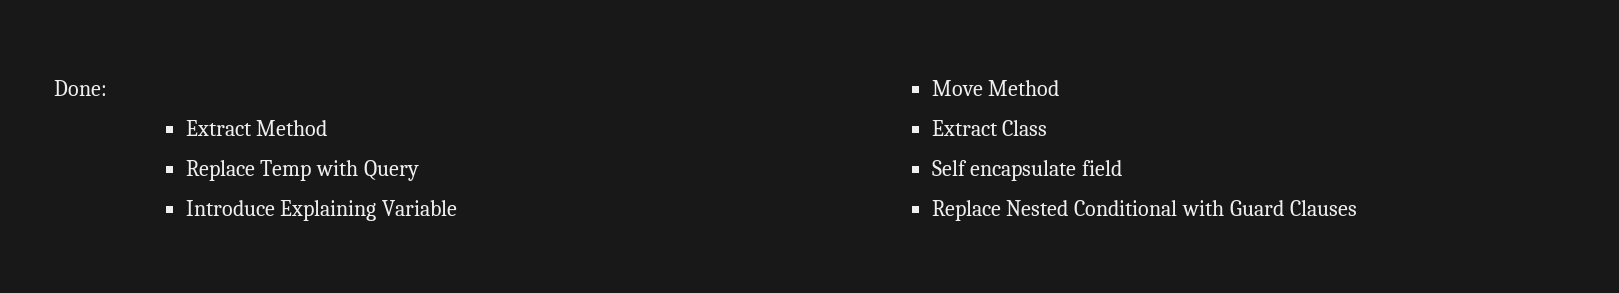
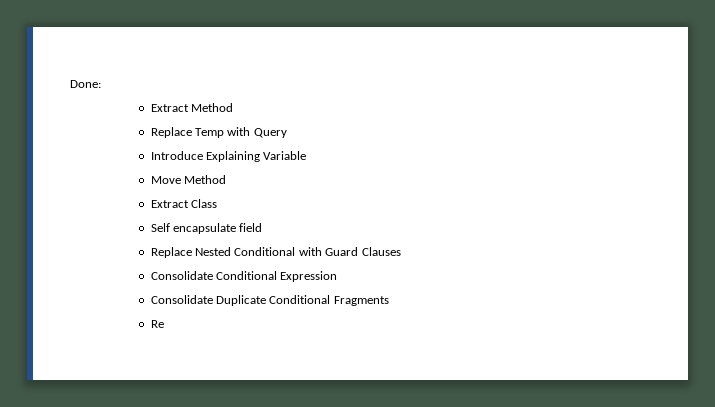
(1358, 208) none -> [150,271,338,282] [150,295,389,306] [150,320,164,328] // Consolidate Conditional Expression // Consolidate Duplicate Conditional Fragments // Re

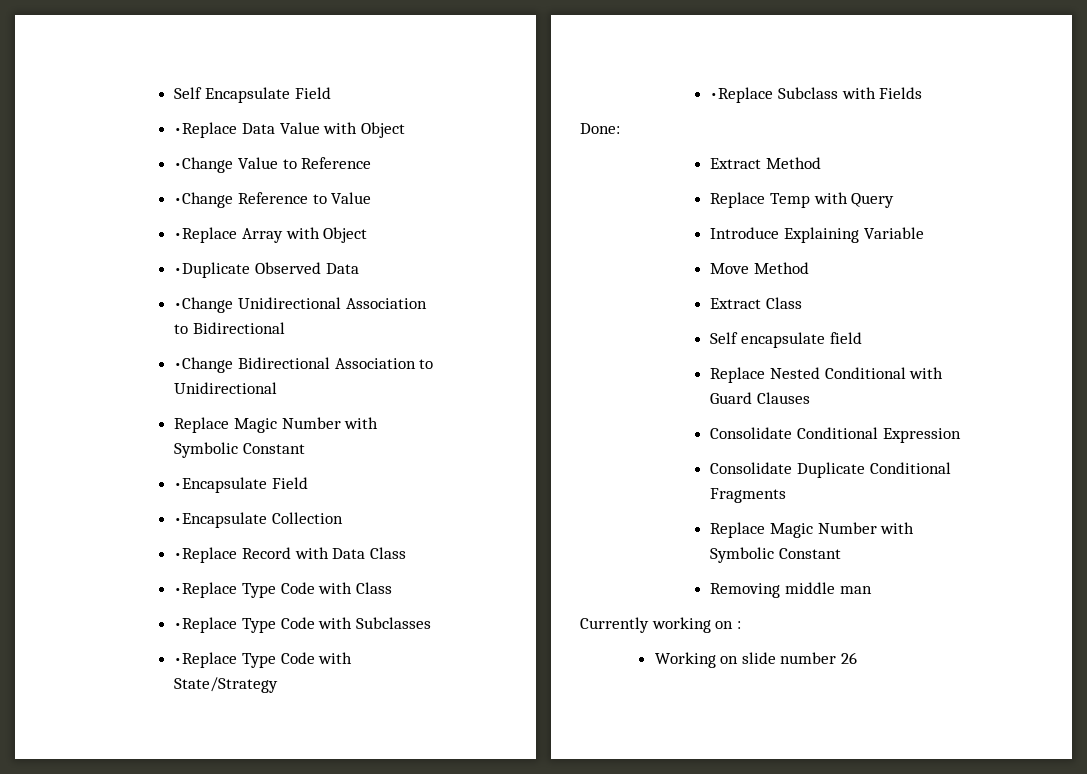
(70, 84) none -> [174,87,331,103] [174,122,405,138] [174,157,372,173] [174,192,372,208] [174,227,368,243] [174,262,359,278] [174,297,427,313] [174,322,286,334] [174,357,434,373] [174,382,278,394] [174,417,379,433] [174,442,306,458] [174,477,309,493] [174,512,344,528] [174,547,406,563] [174,582,392,598] [174,617,431,633] [174,652,353,668] [174,677,279,693] [710,87,923,103] Self Encapsulate Field // •Replace Data Value with Object // •Change Value to Reference // •Change Reference to Value // •Replace Array with Object // •Duplicate Observed Data // •Change Unidirectional Association to Bidirectional // •Change Bidirectional Association to Unidirectional // Replace Magic Number with Symbolic Constant // •Encapsulate Field // •Encapsulate Collection // •Replace Record with Data Class // •Replace Type Code with Class // •Replace Type Code with Subclasses // •Replace Type Code with State/Strategy // •Replace Subclass with Fields //
[150,320,164,328] Re -> [710,522,915,538] [710,547,842,563] [710,582,872,598] [580,617,741,633] [654,652,857,668] Replace Magic Number with Symbolic Constant // Removing middle man // Currently working on : // Working on slide number 26

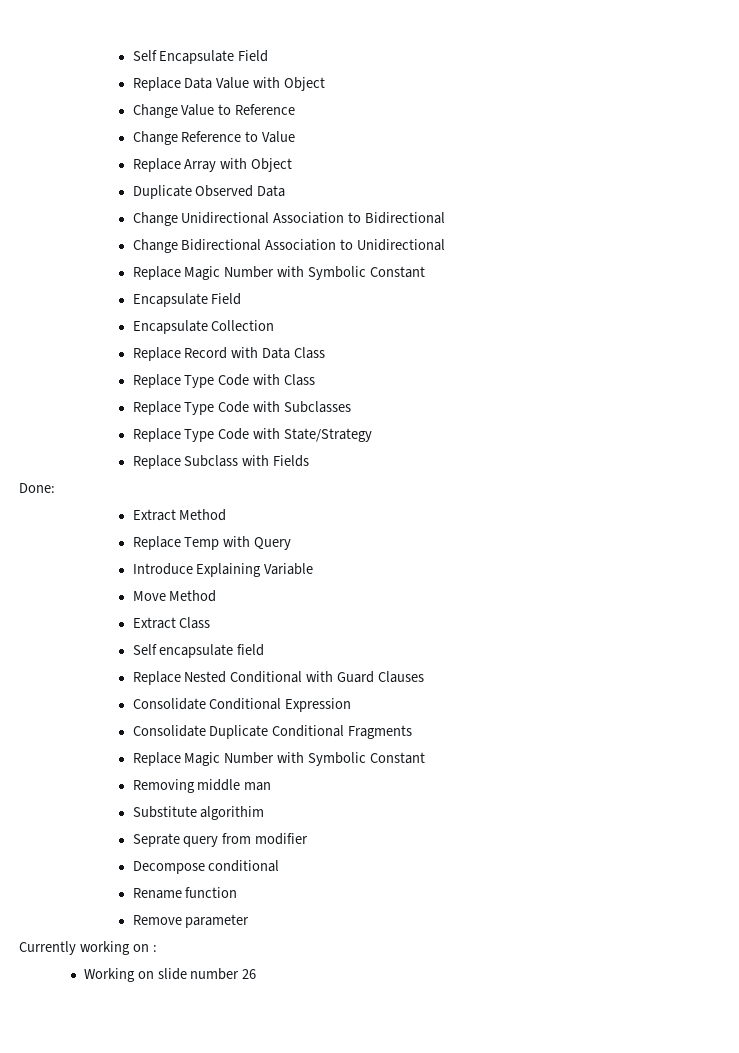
[174,122,238,138] •Replace -> [132,77,181,91] Replace
[174,157,234,173] •Change -> [132,104,178,118] Change
[174,192,234,208] •Change -> [132,131,178,145] Change
[174,227,238,243] •Replace -> [132,158,181,172] Replace
[174,262,251,278] •Duplicate -> [132,185,192,199] Duplicate
[174,297,234,313] •Change -> [132,212,178,226] Change
[174,357,234,373] •Change -> [132,239,178,253] Change
[174,477,309,493] [174,512,268,528] •Encapsulate Field // •Encapsulate -> [132,293,242,307] [132,320,208,334] Encapsulate Field // Encapsulate
[174,547,238,563] •Replace -> [132,347,181,361] Replace
[174,582,238,598] •Replace -> [132,374,181,388] Replace
[174,617,238,633] •Replace -> [132,401,181,415] Replace
[174,652,238,668] •Replace -> [132,428,181,442] Replace
[710,87,774,103] •Replace -> [132,455,181,469] Replace
(872, 590) none -> [132,806,265,820] [132,833,309,847] [132,860,280,874] [132,887,238,899] [132,914,250,928] // Substitute algorithim // Seprate query from modifier // Decompose conditional // Rename function // Remove parameter

